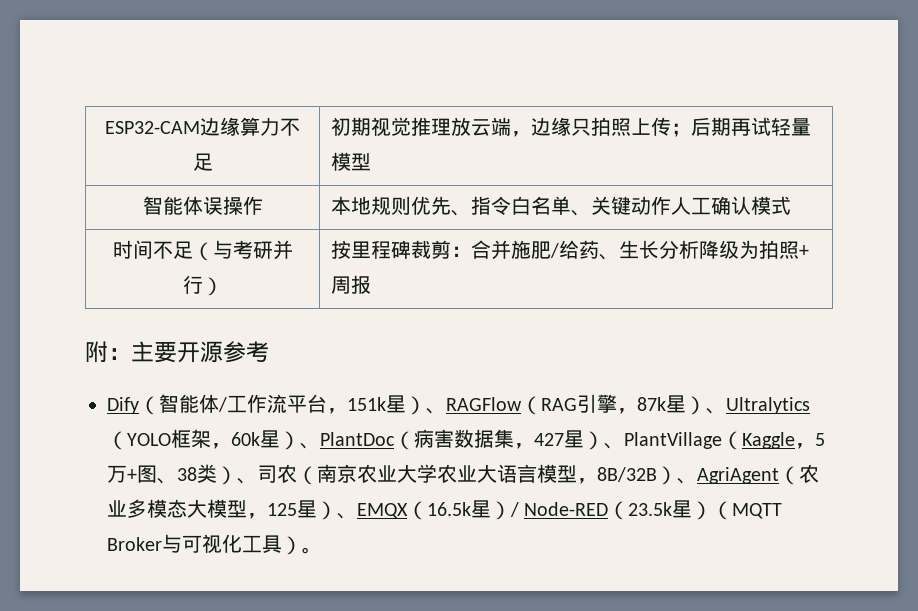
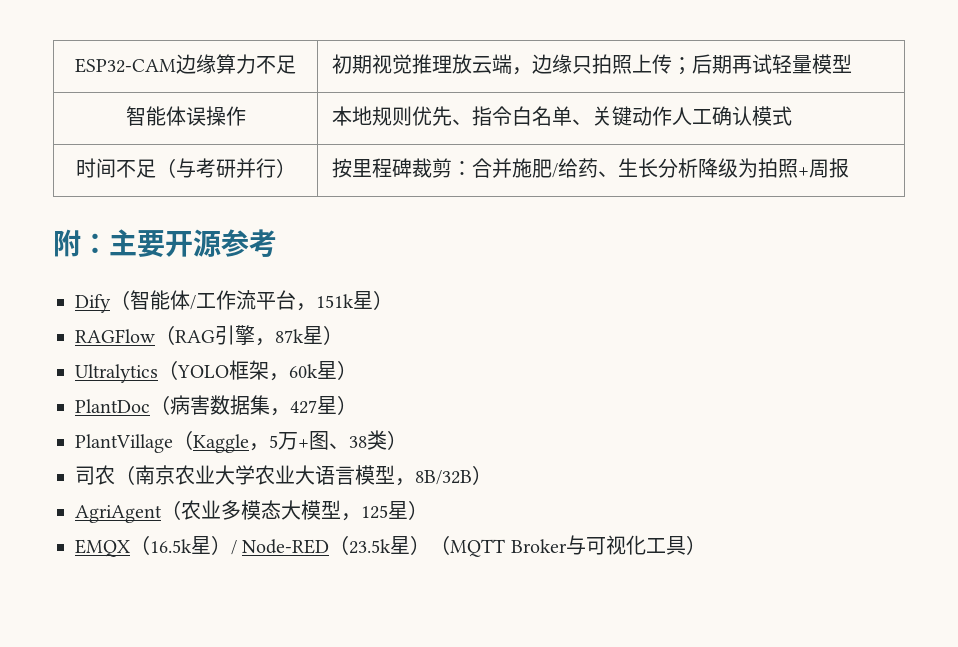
[426,408,446,414] 、 -> (393, 300) //
[706,408,726,414] 、 -> (343, 335) //
[300,443,320,449] 、 -> (357, 370) //
[604,443,624,449] 、 -> (357, 405) //
[237,478,257,484] 、 -> (407, 440) //
[677,478,697,484] 、 -> (492, 475) //
[337,513,357,519] 、 -> (428, 510) //
[302,547,322,554] 。 -> (706, 545) none

